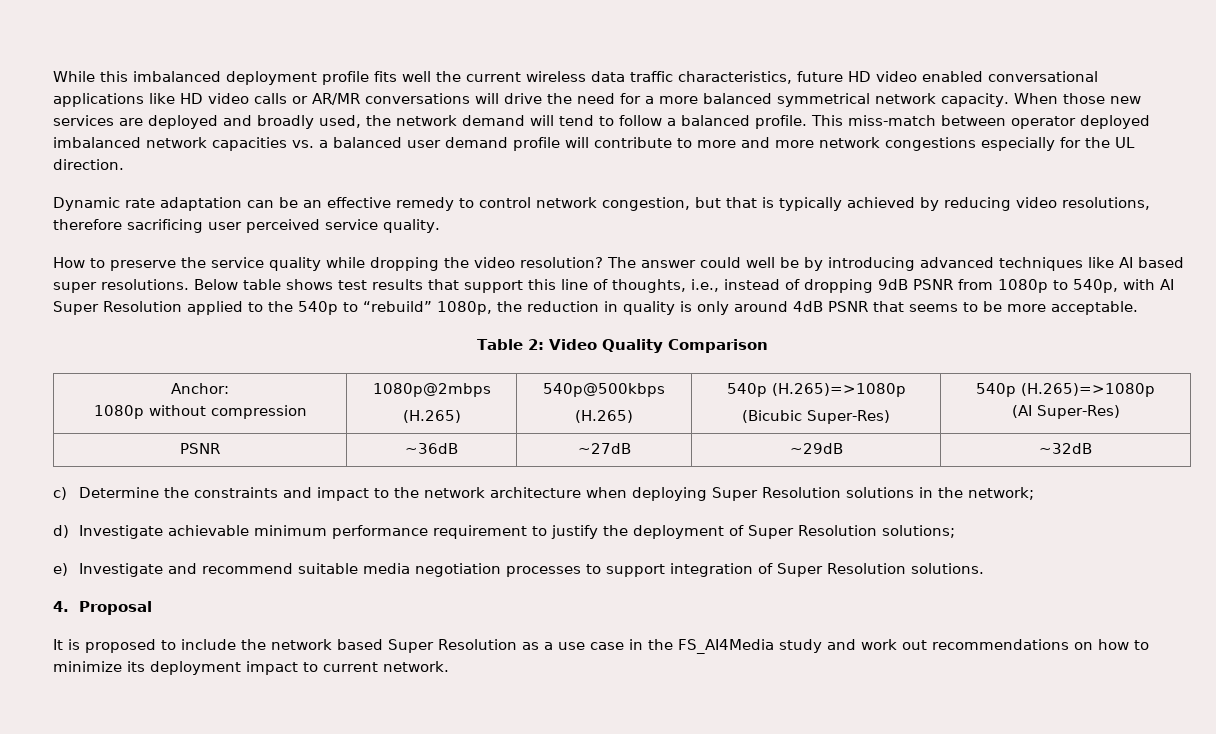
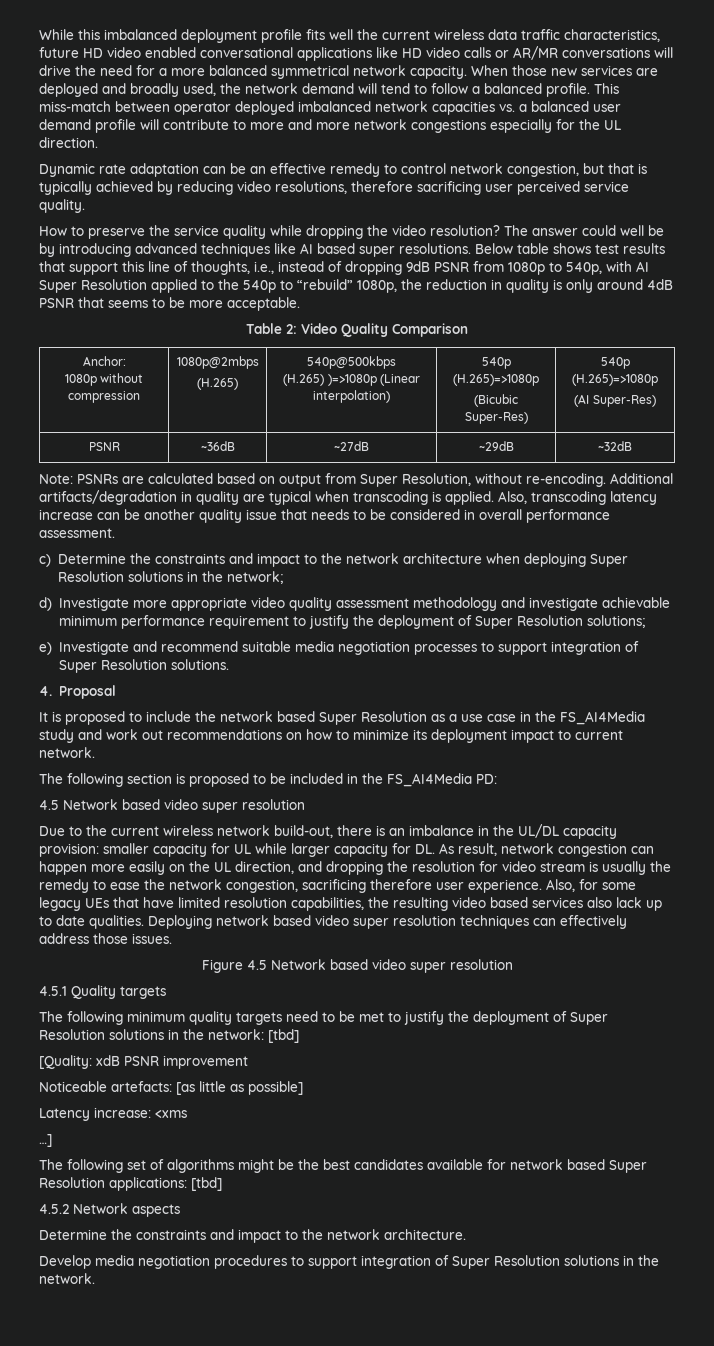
(633, 416) none -> [327,374,420,386] [313,390,390,403] )=>1080p (Linear interpolation)
(1092, 448) none -> [39,473,673,487] [39,490,657,505] [39,509,610,523] [39,528,115,538] // Note: PSNRs are calculated based on output from Super Resolution, without re-encoding. Additional artifacts/degradation in quality are typical when transcoding is applied. Also, transcoding latency increase can be another quality issue that needs to be considered in overall performance assessment.
(163, 532) none -> [132,597,598,611] more appropriate video quality assessment methodology and investigate
(449, 666) none -> [39,773,497,787] [39,799,305,813] [39,824,617,839] [39,843,654,857] [39,861,671,875] [39,879,636,893] [39,897,662,911] [39,915,627,929] [39,933,172,944] [201,959,513,973] [39,985,166,999] [39,1011,608,1025] [39,1029,299,1043] [39,1055,248,1069] [39,1081,303,1095] [39,1107,187,1121] [39,1134,52,1147] [39,1159,647,1173] [39,1177,222,1191] [39,1203,180,1217] [39,1229,466,1243] [39,1255,659,1269] [39,1273,95,1284] // The following section is proposed to be included in the FS_AI4Media PD: // 4.5 Network based video super resolution // Due to the current wireless network build-out, there is an imbalance in the UL/DL capacity provision: smaller capacity for UL while larger capacity for DL. As result, network congestion can happen more easily on the UL direction, and dropping the resolution for video stream is usually the remedy to ease the network congestion, sacrificing therefore user experience. Also, for some legacy UEs that have limited resolution capabilities, the resulting video based services also lack up to date qualities. Deploying network based video super resolution techniques can effectively address those issues. // Figure 4.5 Network based video super resolution // 4.5.1 Quality targets // The following minimum quality targets need to be met to justify the deployment of Super Resolution solutions in the network: [tbd] // [Quality: xdB PSNR improvement // Noticeable artefacts: [as little as possible] // Latency increase: <xms // …] // The following set of algorithms might be the best candidates available for network based Super Resolution applications: [tbd] // 4.5.2 Network aspects // Determine the constraints and impact to the network architecture. // Develop media negotiation procedures to support integration of Super Resolution solutions in the network.

